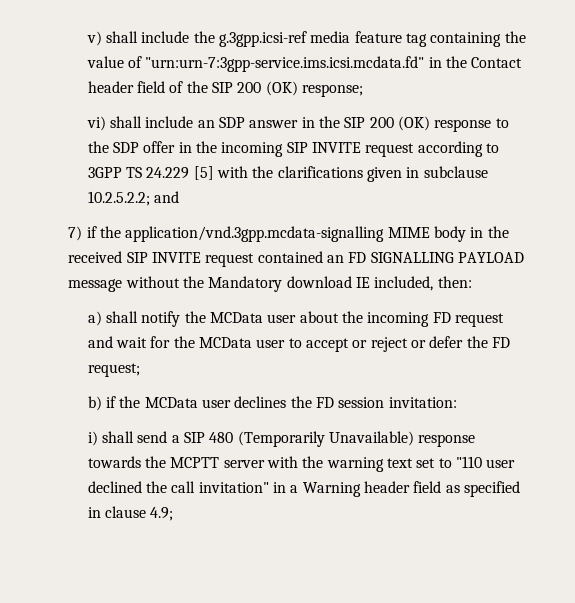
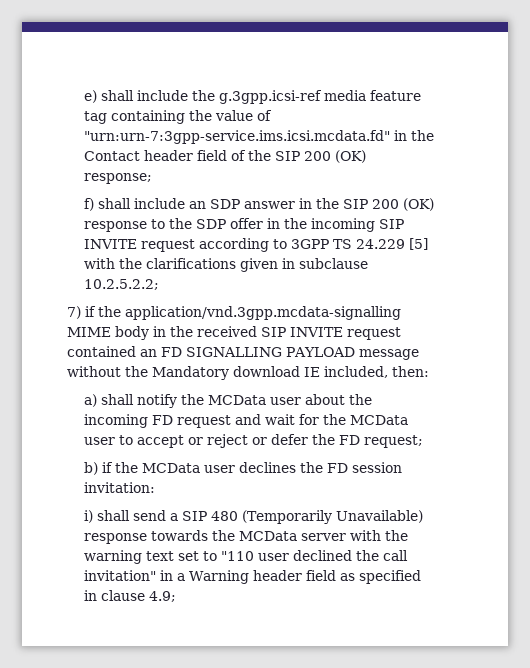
[86,31,102,46] v) -> [84,90,98,103] e)
[86,116,106,131] vi) -> [84,198,95,211] f)
[154,191,180,203] and -> (160, 284) none
[170,457,220,468] MCPTT -> [239,531,298,541] MCData

